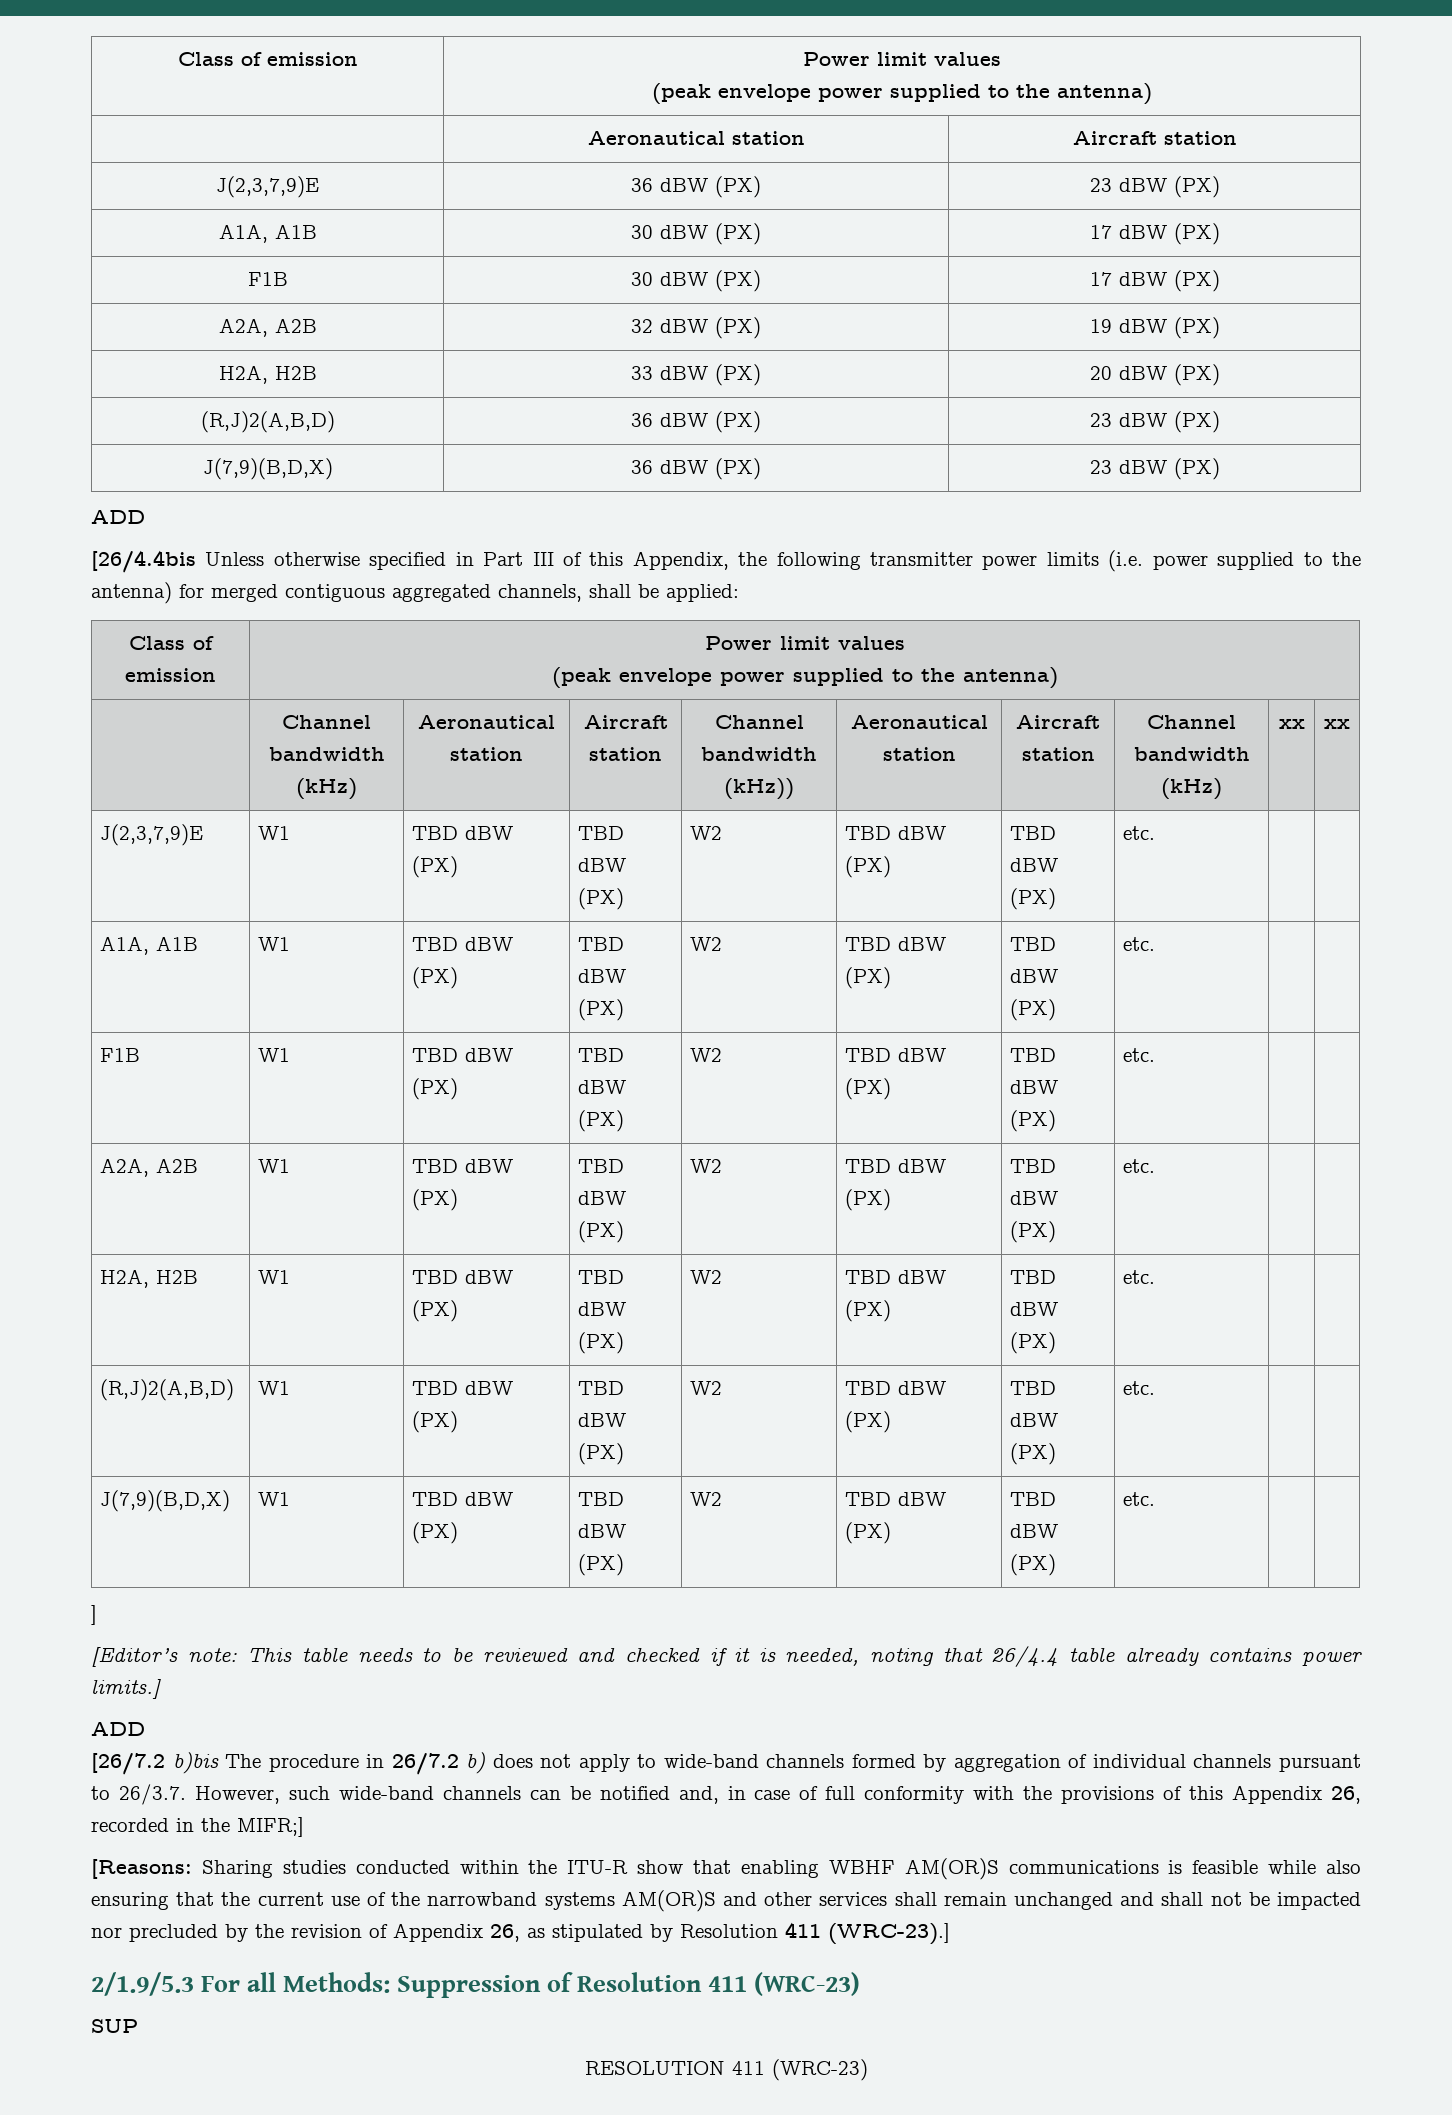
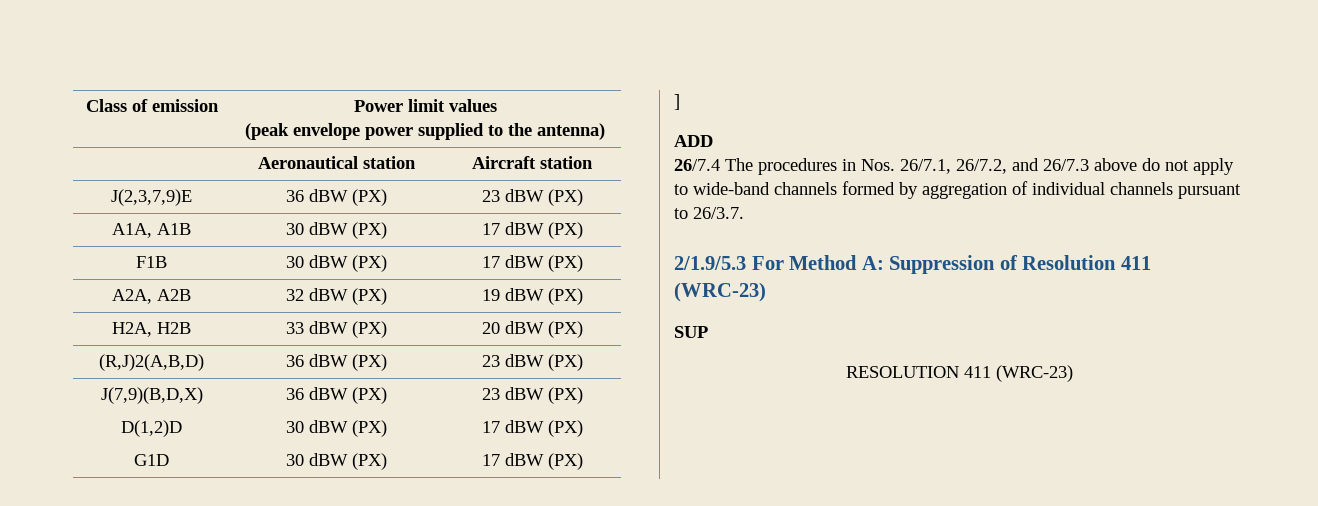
[631,458,761,480] [1089,458,1220,480] [91,510,145,524] [91,550,1362,573] [91,582,739,604] [129,636,214,650] [125,668,216,682] [704,636,905,650] [551,667,1058,689] [282,715,371,729] [268,747,385,761] [296,778,357,800] [418,715,555,729] [450,747,523,761] [583,715,668,729] [589,747,662,761] [714,715,804,729] [701,747,817,761] [724,778,794,800] [850,715,988,729] [882,747,956,761] [1016,715,1100,729] [1021,747,1095,761] [1147,715,1236,729] [1133,747,1250,761] [1161,778,1222,800] [1278,719,1305,729] [1324,719,1350,729] [100,824,204,846] [258,826,291,840] [412,826,514,840] [412,856,459,878] [578,826,625,840] [578,858,627,872] [578,888,625,910] [690,826,723,840] [845,826,947,840] [845,856,892,878] [1010,826,1057,840] [1010,858,1059,872] [1010,888,1057,910] [1123,826,1156,840] [100,936,199,955] [258,937,291,951] [412,937,514,951] [412,967,459,989] [578,937,625,951] [578,969,627,983] [578,999,625,1021] [690,937,723,951] [845,937,947,951] [845,967,892,989] [1010,937,1057,951] [1010,969,1059,983] [1010,999,1057,1021] [1123,937,1156,951] [100,1048,141,1062] [258,1048,291,1062] [412,1048,514,1062] [412,1078,459,1100] [578,1048,625,1062] [578,1080,627,1094] [578,1110,625,1132] [690,1048,723,1062] [845,1048,947,1062] [845,1078,892,1100] [1010,1048,1057,1062] [1010,1080,1059,1094] [1010,1110,1057,1132] [1123,1048,1156,1062] [100,1158,199,1177] [258,1159,291,1173] [412,1159,514,1173] [412,1189,459,1211] [578,1159,625,1173] [578,1191,627,1205] [578,1221,625,1243] [690,1159,723,1173] [845,1159,947,1173] [845,1189,892,1211] [1010,1159,1057,1173] [1010,1191,1059,1205] [1010,1221,1057,1243] [1123,1159,1156,1173] [100,1269,199,1288] [258,1270,291,1284] [412,1270,514,1284] [412,1300,459,1322] [578,1270,625,1284] [578,1302,627,1316] [578,1332,625,1354] [690,1270,723,1284] [845,1270,947,1284] [845,1300,892,1322] [1010,1270,1057,1284] [1010,1302,1059,1316] [1010,1332,1057,1354] [1123,1270,1156,1284] [100,1379,235,1401] [258,1381,291,1395] [412,1381,514,1395] [412,1411,459,1433] [578,1381,625,1395] [578,1413,627,1427] [578,1443,625,1465] [690,1381,723,1395] [845,1381,947,1395] [845,1411,892,1433] [1010,1381,1057,1395] [1010,1413,1059,1427] [1010,1443,1057,1465] [1123,1381,1156,1395] [100,1490,231,1512] [258,1492,291,1506] [412,1492,514,1506] [412,1522,459,1544] [578,1492,625,1506] [578,1524,627,1538] [578,1554,625,1576] [690,1492,723,1506] [845,1492,947,1506] [845,1522,892,1544] [1010,1492,1057,1506] [1010,1524,1059,1538] [1010,1554,1057,1576] [1123,1492,1156,1506] [91,1605,97,1625] [91,1646,1362,1667] [91,1678,161,1699] [91,1722,145,1736] [91,1752,533,1775] | 36 dBW (PX) | 23 dBW (PX) // ADD // [26/4.4bis Unless otherwise specified in Part III of this Appendix, the following transmitter power limits (i.e. power supplied to the antenna) for merged contiguous aggregated channels, shall be applied: // Class of emission | Power limit values // (peak envelope power supplied to the antenna) // | Channel bandwidth (kHz) | Aeronautical station | Aircraft station | Channel bandwidth (kHz)) | Aeronautical station | Aircraft station | Channel bandwidth (kHz) | xx | xx // J(2,3,7,9)E | W1 | TBD dBW (PX) | TBD dBW (PX) | W2 | TBD dBW (PX) | TBD dBW (PX) | etc. | | // A1A, A1B | W1 | TBD dBW (PX) | TBD dBW (PX) | W2 | TBD dBW (PX) | TBD dBW (PX) | etc. | | // F1B | W1 | TBD dBW (PX) | TBD dBW (PX) | W2 | TBD dBW (PX) | TBD dBW (PX) | etc. | | // A2A, A2B | W1 | TBD dBW (PX) | TBD dBW (PX) | W2 | TBD dBW (PX) | TBD dBW (PX) | etc. | | // H2A, H2B | W1 | TBD dBW (PX) | TBD dBW (PX) | W2 | TBD dBW (PX) | TBD dBW (PX) | etc. | | // (R,J)2(A,B,D) | W1 | TBD dBW (PX) | TBD dBW (PX) | W2 | TBD dBW (PX) | TBD dBW (PX) | etc. | | // J(7,9)(B,D,X) | W1 | TBD dBW (PX) | TBD dBW (PX) | W2 | TBD dBW (PX) | TBD dBW (PX) | etc. | | // ] // [Editor’s note: This table needs to be reviewed and checked if it is needed, noting that 26/4.4 table already contains power limits.] // ADD // [26/7.2 b)bis The procedure in 26/7.2 b) does -> [121,420,182,437] [134,454,169,466] [286,387,387,404] [286,420,387,437] [286,453,387,470] [481,387,583,404] [481,420,583,437] [481,453,583,470] [674,94,680,110] [674,135,713,147] [674,158,1160,175] // D(1,2)D // G1D | 36 dBW (PX) // 30 dBW (PX) // 30 dBW (PX) | 23 dBW (PX) // 17 dBW (PX) // 17 dBW (PX) // ] // ADD // 26/7.4 The procedures in Nos. 26/7.1, 26/7.2, and 26/7.3 above do
[194,1785,1362,1804] [91,1817,304,1837] [91,1858,1361,1880] [91,1890,1362,1912] [91,1922,950,1945] However, such wide-band channels can be notified and, in case of full conformity with the provisions of this Appendix 26, recorded in the MIFR;] // [Reasons: Sharing studies conducted within the ITU-R show that enabling WBHF AM(OR)S communications is feasible while also ensuring that the current use of the narrowband systems AM(OR)S and other services shall remain unchanged and shall not be impacted nor precluded by the revision of Appendix 26, as stipulated by Resolution 411 (WRC-23).] -> (744, 213) none
[247,1972,390,1993] all Methods: -> [789,255,884,270] Method A:

